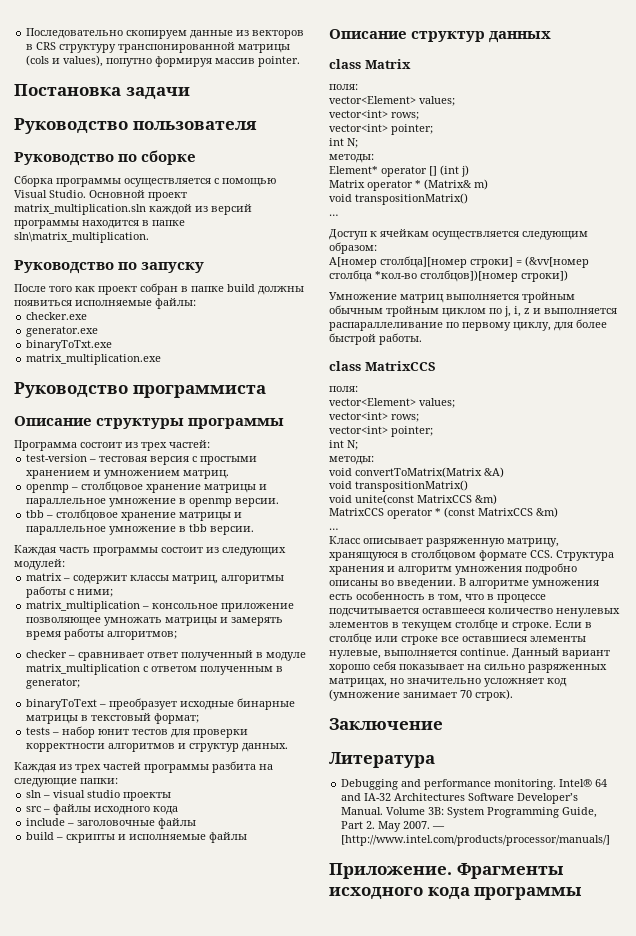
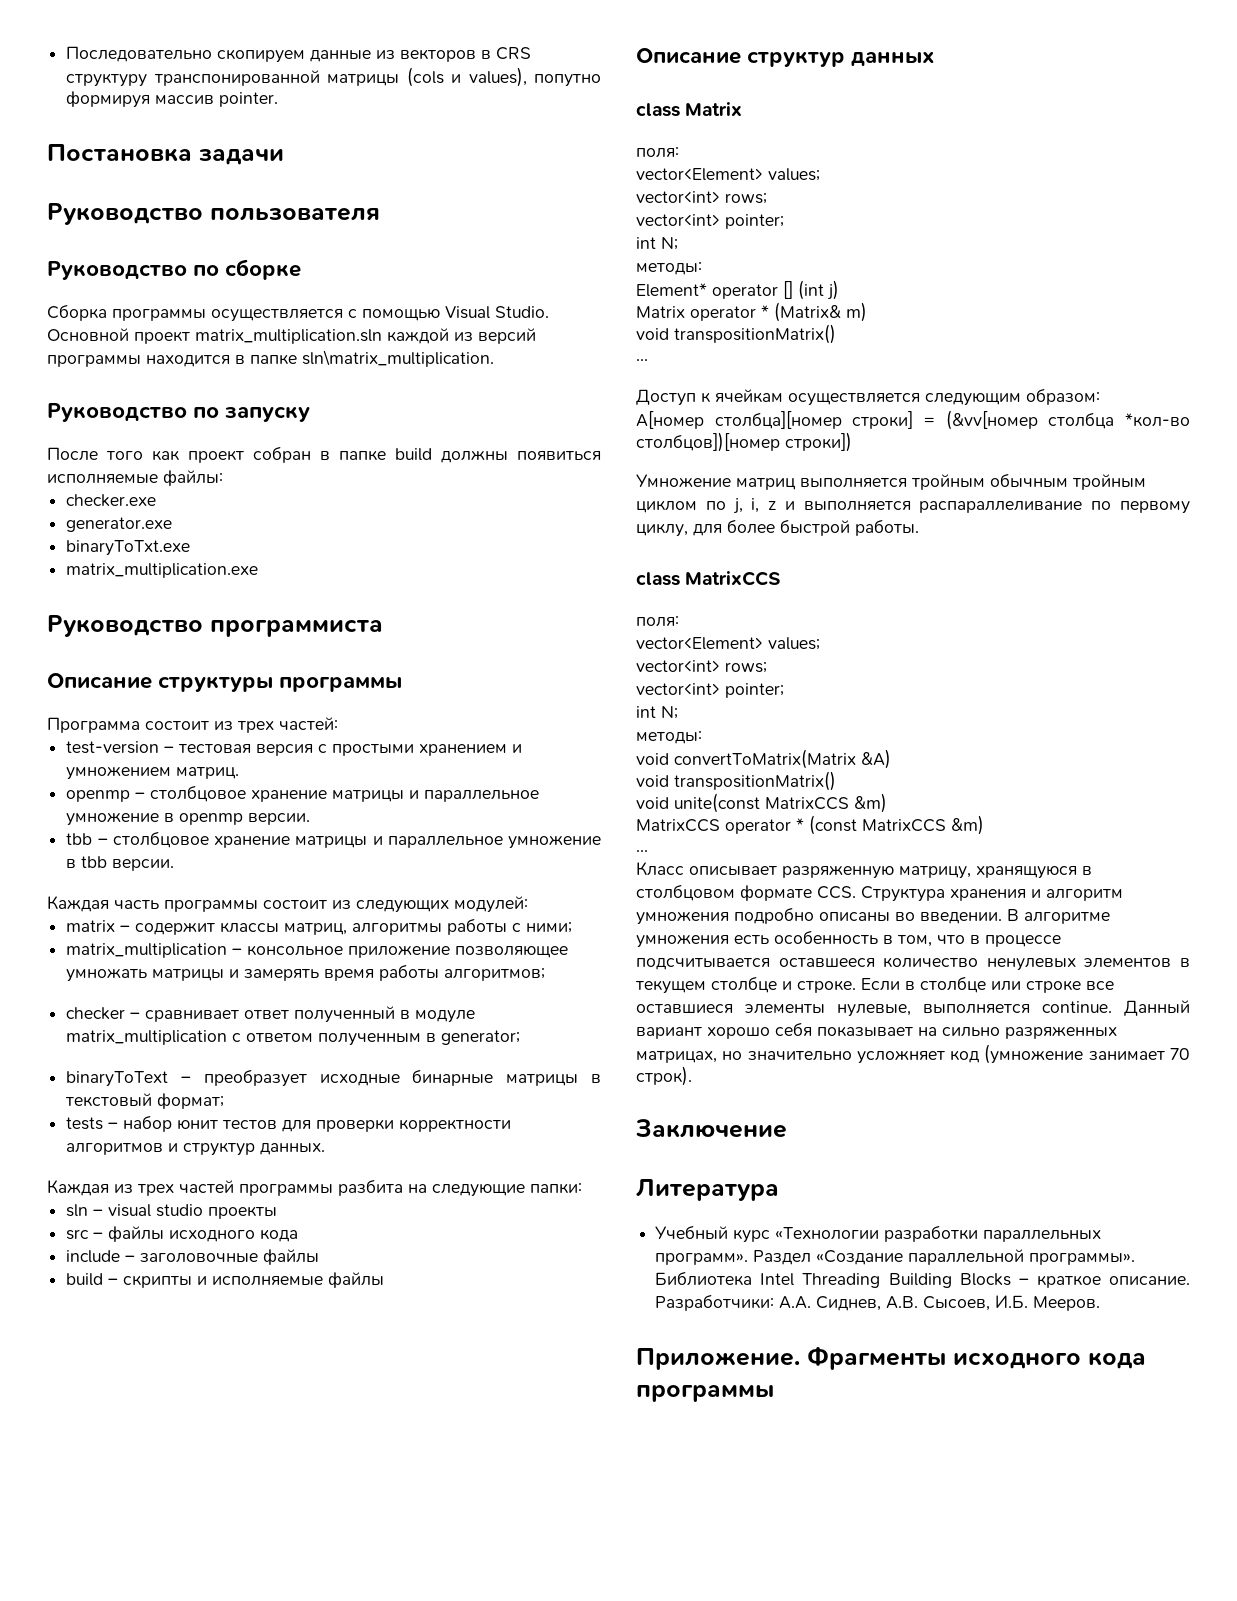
[341,779,608,790] [341,793,579,804] [341,807,598,818] [341,821,446,832] [341,835,611,846] Debugging and performance monitoring. Intel® 64 and IA-32 Architectures Software Developer’s Manual. Volume 3B: System Programming Guide, Part 2. May 2007. — [http://www.intel.com/products/processor/manuals/] -> [655,1225,1102,1243] [655,1249,1136,1265] [655,1271,1190,1288] [655,1294,1101,1311] Учебный курс «Технологии разработки параллельных программ». Раздел «Создание параллельной программы». Библиотека Intel Threading Building Blocks – краткое описание. Разработчики: А.А. Сиднев, А.В. Сысоев, И.Б. Мееров.

